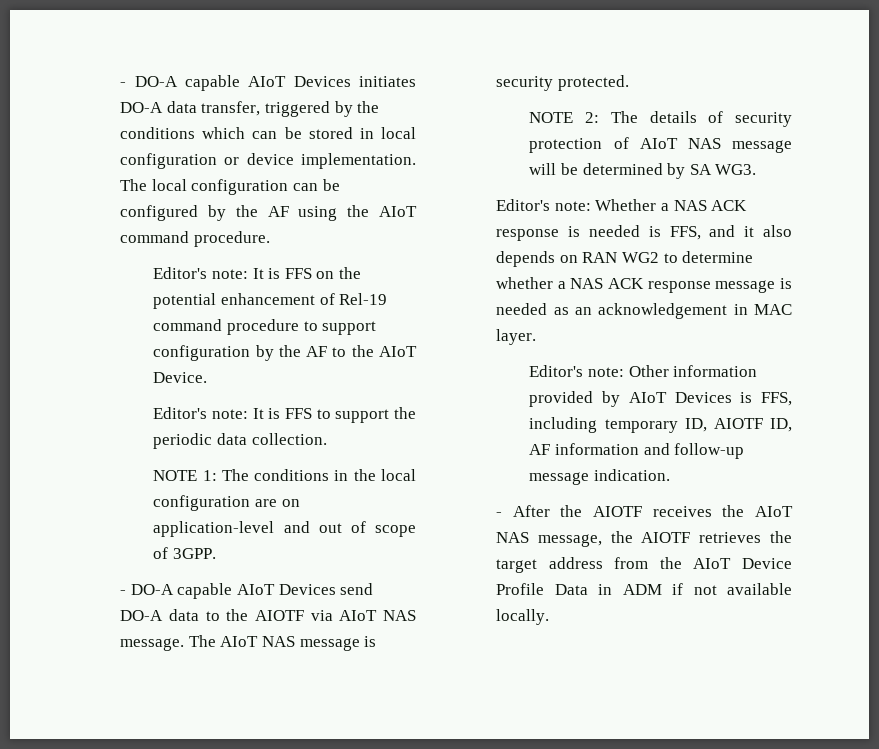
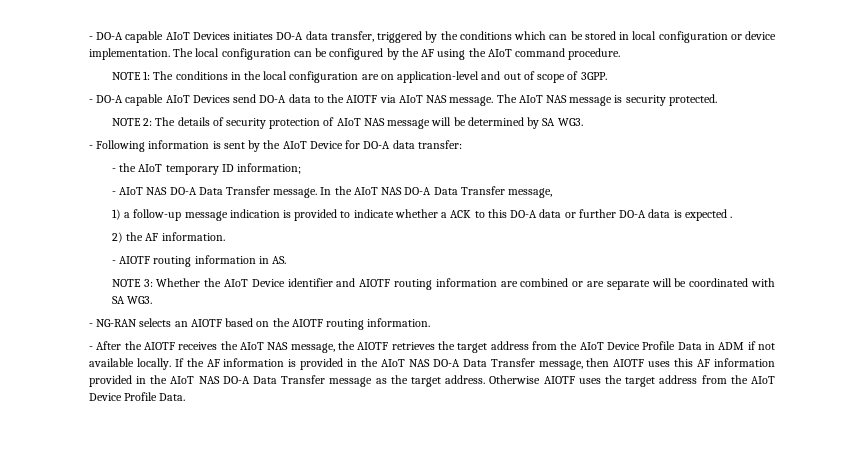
[153,267,361,279] [153,293,388,309] [153,319,377,335] [153,345,417,361] [153,372,208,383] [153,407,417,423] [153,433,327,449] // Editor's note: It is FFS on the potential enhancement of Rel-19 command procedure to support configuration by the AF to the AIoT Device. // Editor's note: It is FFS to support the periodic data collection. -> (621, 54) none
[496,199,748,211] [496,225,792,241] [496,251,754,267] [496,277,792,293] [496,303,792,319] [496,329,537,345] [529,365,758,377] [529,391,792,407] [529,417,792,433] [529,443,745,459] [529,469,671,485] Editor's note: Whether a NAS ACK response is needed is FFS, and it also depends on RAN WG2 to determine whether a NAS ACK response message is needed as an acknowledgement in MAC layer. // Editor's note: Other information provided by AIoT Devices is FFS, including temporary ID, AIOTF ID, AF information and follow-up message indication. -> [88,140,462,152] [111,163,302,175] [111,186,553,198] [111,209,733,221] [111,232,225,243] [111,255,287,267] [111,278,776,290] [111,296,153,304] [88,318,431,330] - Following information is sent by the AIoT Device for DO-A data transfer: // - the AIoT temporary ID information; // - AIoT NAS DO-A Data Transfer message. In the AIoT NAS DO-A Data Transfer message, // 1) a follow-up message indication is provided to indicate whether a ACK to this DO-A data or further DO-A data is expected . // 2) the AF information. // - AIOTF routing information in AS. // NOTE 3: Whether the AIoT Device identifier and AIOTF routing information are combined or are separate will be coordinated with SA WG3. // - NG-RAN selects an AIOTF based on the AIOTF routing information.
(550, 617) none -> [174,358,776,370] [88,375,775,387] [88,392,186,401] If the AF information is provided in the AIoT NAS DO-A Data Transfer message, then AIOTF uses this AF information provided in the AIoT NAS DO-A Data Transfer message as the target address. Otherwise AIOTF uses the target address from the AIoT Device Profile Data.

